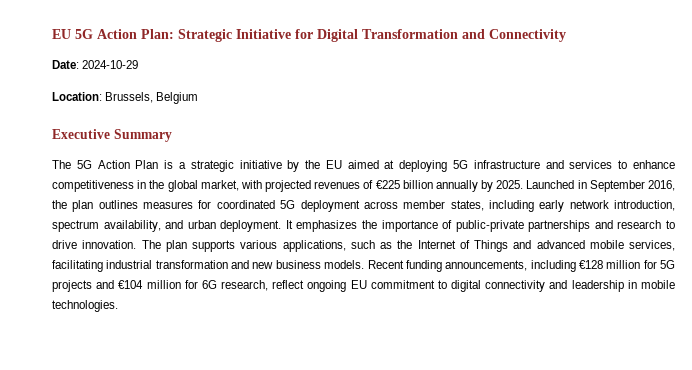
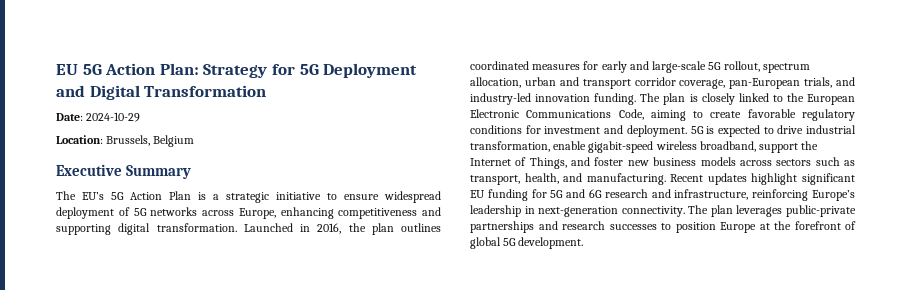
[178,29,313,42] Strategic Initiative for -> [203,63,418,78] [56,85,85,97] Strategy for 5G Deployment and
[462,29,566,42] and Connectivity -> (267, 91) none
(71, 164) none -> [82,192,104,200] EU’s
[287,160,675,172] [52,180,524,192] by the EU aimed at deploying 5G infrastructure and services to enhance competitiveness in the global market, with projected revenues of €225 billion annually by 2025. -> [327,191,441,203] [56,207,441,219] [56,223,237,235] to ensure widespread deployment of 5G networks across Europe, enhancing competitiveness and supporting digital transformation.
[589,180,645,192] September -> (310, 228) none
(138, 204) none -> [470,61,529,70] coordinated
[216,200,675,212] [52,220,675,232] [52,240,675,252] [52,260,675,272] [52,280,675,292] [52,300,118,312] coordinated 5G deployment across member states, including early network introduction, spectrum availability, and urban deployment. It emphasizes the importance of public-private partnerships and research to drive innovation. The plan supports various applications, such as the Internet of Things and advanced mobile services, facilitating industrial transformation and new business models. Recent funding announcements, including €128 million for 5G projects and €104 million for 6G research, reflect ongoing EU commitment to digital connectivity and leadership in mobile technologies. -> [601,61,810,73] [470,77,855,89] [470,93,855,105] [470,109,855,121] [470,125,856,137] [470,141,819,153] [470,157,855,169] [470,173,855,185] [470,189,855,201] [470,205,856,217] [470,221,856,233] [470,237,584,249] early and large-scale 5G rollout, spectrum allocation, urban and transport corridor coverage, pan-European trials, and industry-led innovation funding. The plan is closely linked to the European Electronic Communications Code, aiming to create favorable regulatory conditions for investment and deployment. 5G is expected to drive industrial transformation, enable gigabit-speed wireless broadband, support the Internet of Things, and foster new business models across sectors such as transport, health, and manufacturing. Recent updates highlight significant EU funding for 5G and 6G research and infrastructure, reinforcing Europe’s leadership in next-generation connectivity. The plan leverages public-private partnerships and research successes to position Europe at the forefront of global 5G development.

